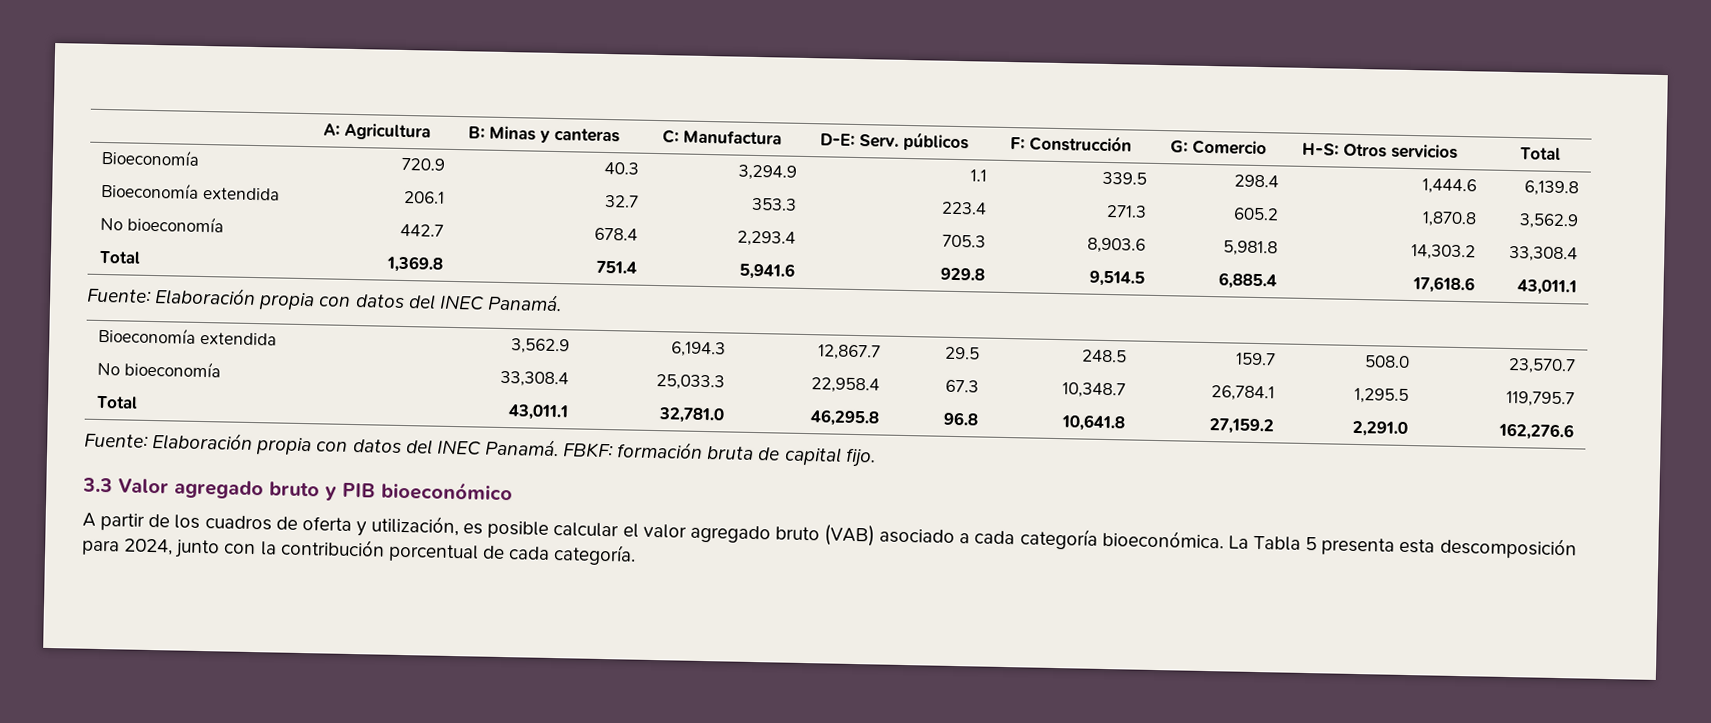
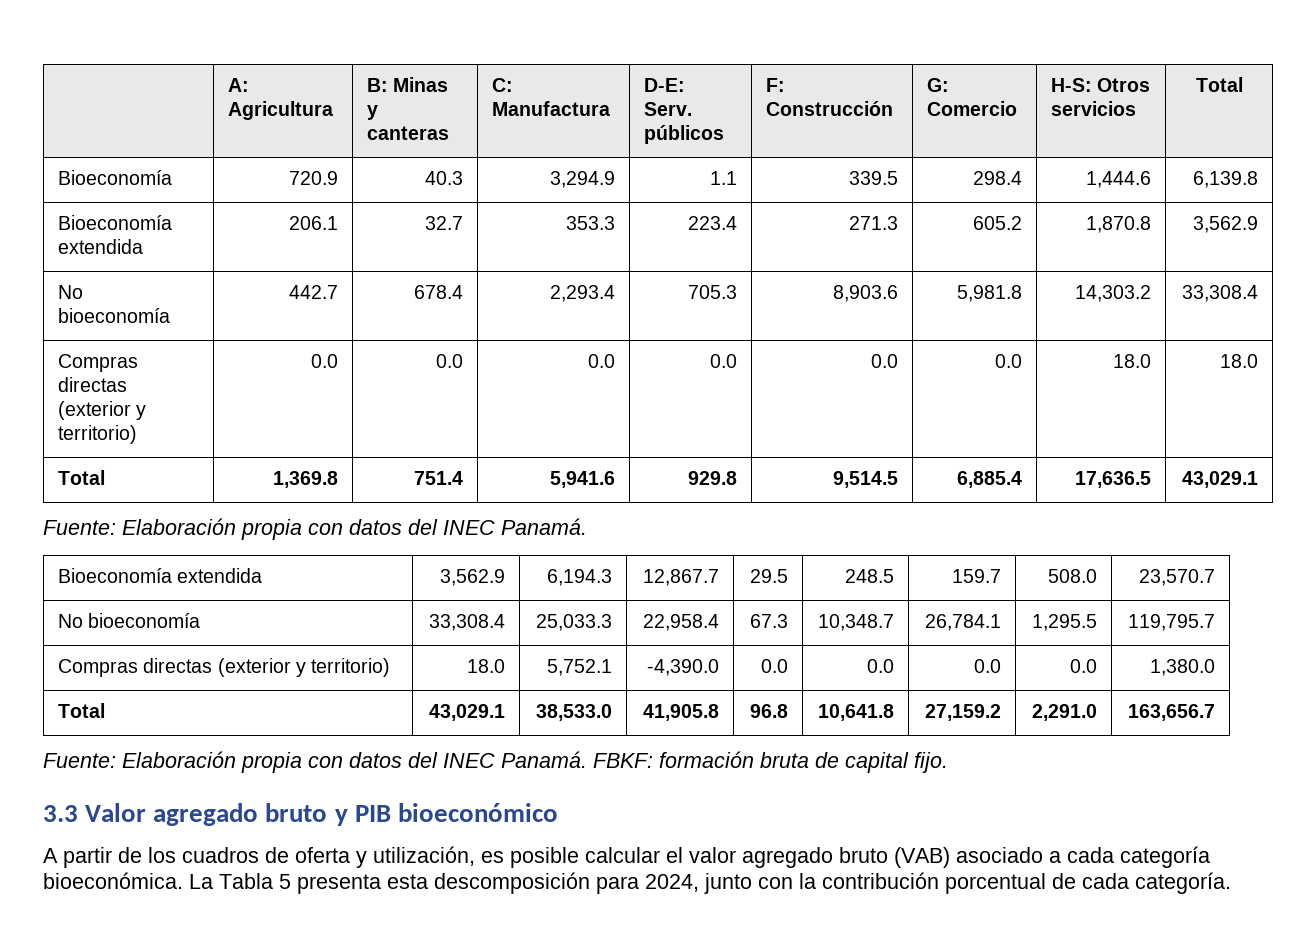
(1578, 254) none -> [57,354,138,372] [57,377,127,392] [57,401,147,420] [57,425,137,444] [311,354,339,368] [436,354,464,368] [588,354,616,368] [710,354,738,368] [871,354,899,368] [995,354,1023,368] [1113,354,1152,368] [1220,354,1259,368] // Compras directas (exterior y territorio) | 0.0 | 0.0 | 0.0 | 0.0 | 0.0 | 0.0 | 18.0 | 18.0
[1411,276,1475,294] [1516,279,1577,296] 17,618.6 | 43,011.1 -> [1075,471,1152,488] [1182,471,1259,488] 17,636.5 | 43,029.1
[96,395,139,409] [507,404,569,421] [657,407,725,424] [809,409,880,427] Total | 43,011.1 | 32,781.0 | 46,295.8 -> [57,658,391,677] [467,659,506,673] [547,659,613,676] [647,659,720,676] [761,659,789,673] [867,659,895,673] [974,659,1002,673] [1070,659,1098,673] [1150,659,1216,676] [57,703,105,718] [429,704,506,721] [536,704,613,721] [643,704,720,721] Compras directas (exterior y territorio) | 18.0 | 5,752.1 | -4,390.0 | 0.0 | 0.0 | 0.0 | 0.0 | 1,380.0 // Total | 43,029.1 | 38,533.0 | 41,905.8
[1497,422,1574,441] 162,276.6 -> [1128,704,1216,721] 163,656.7

